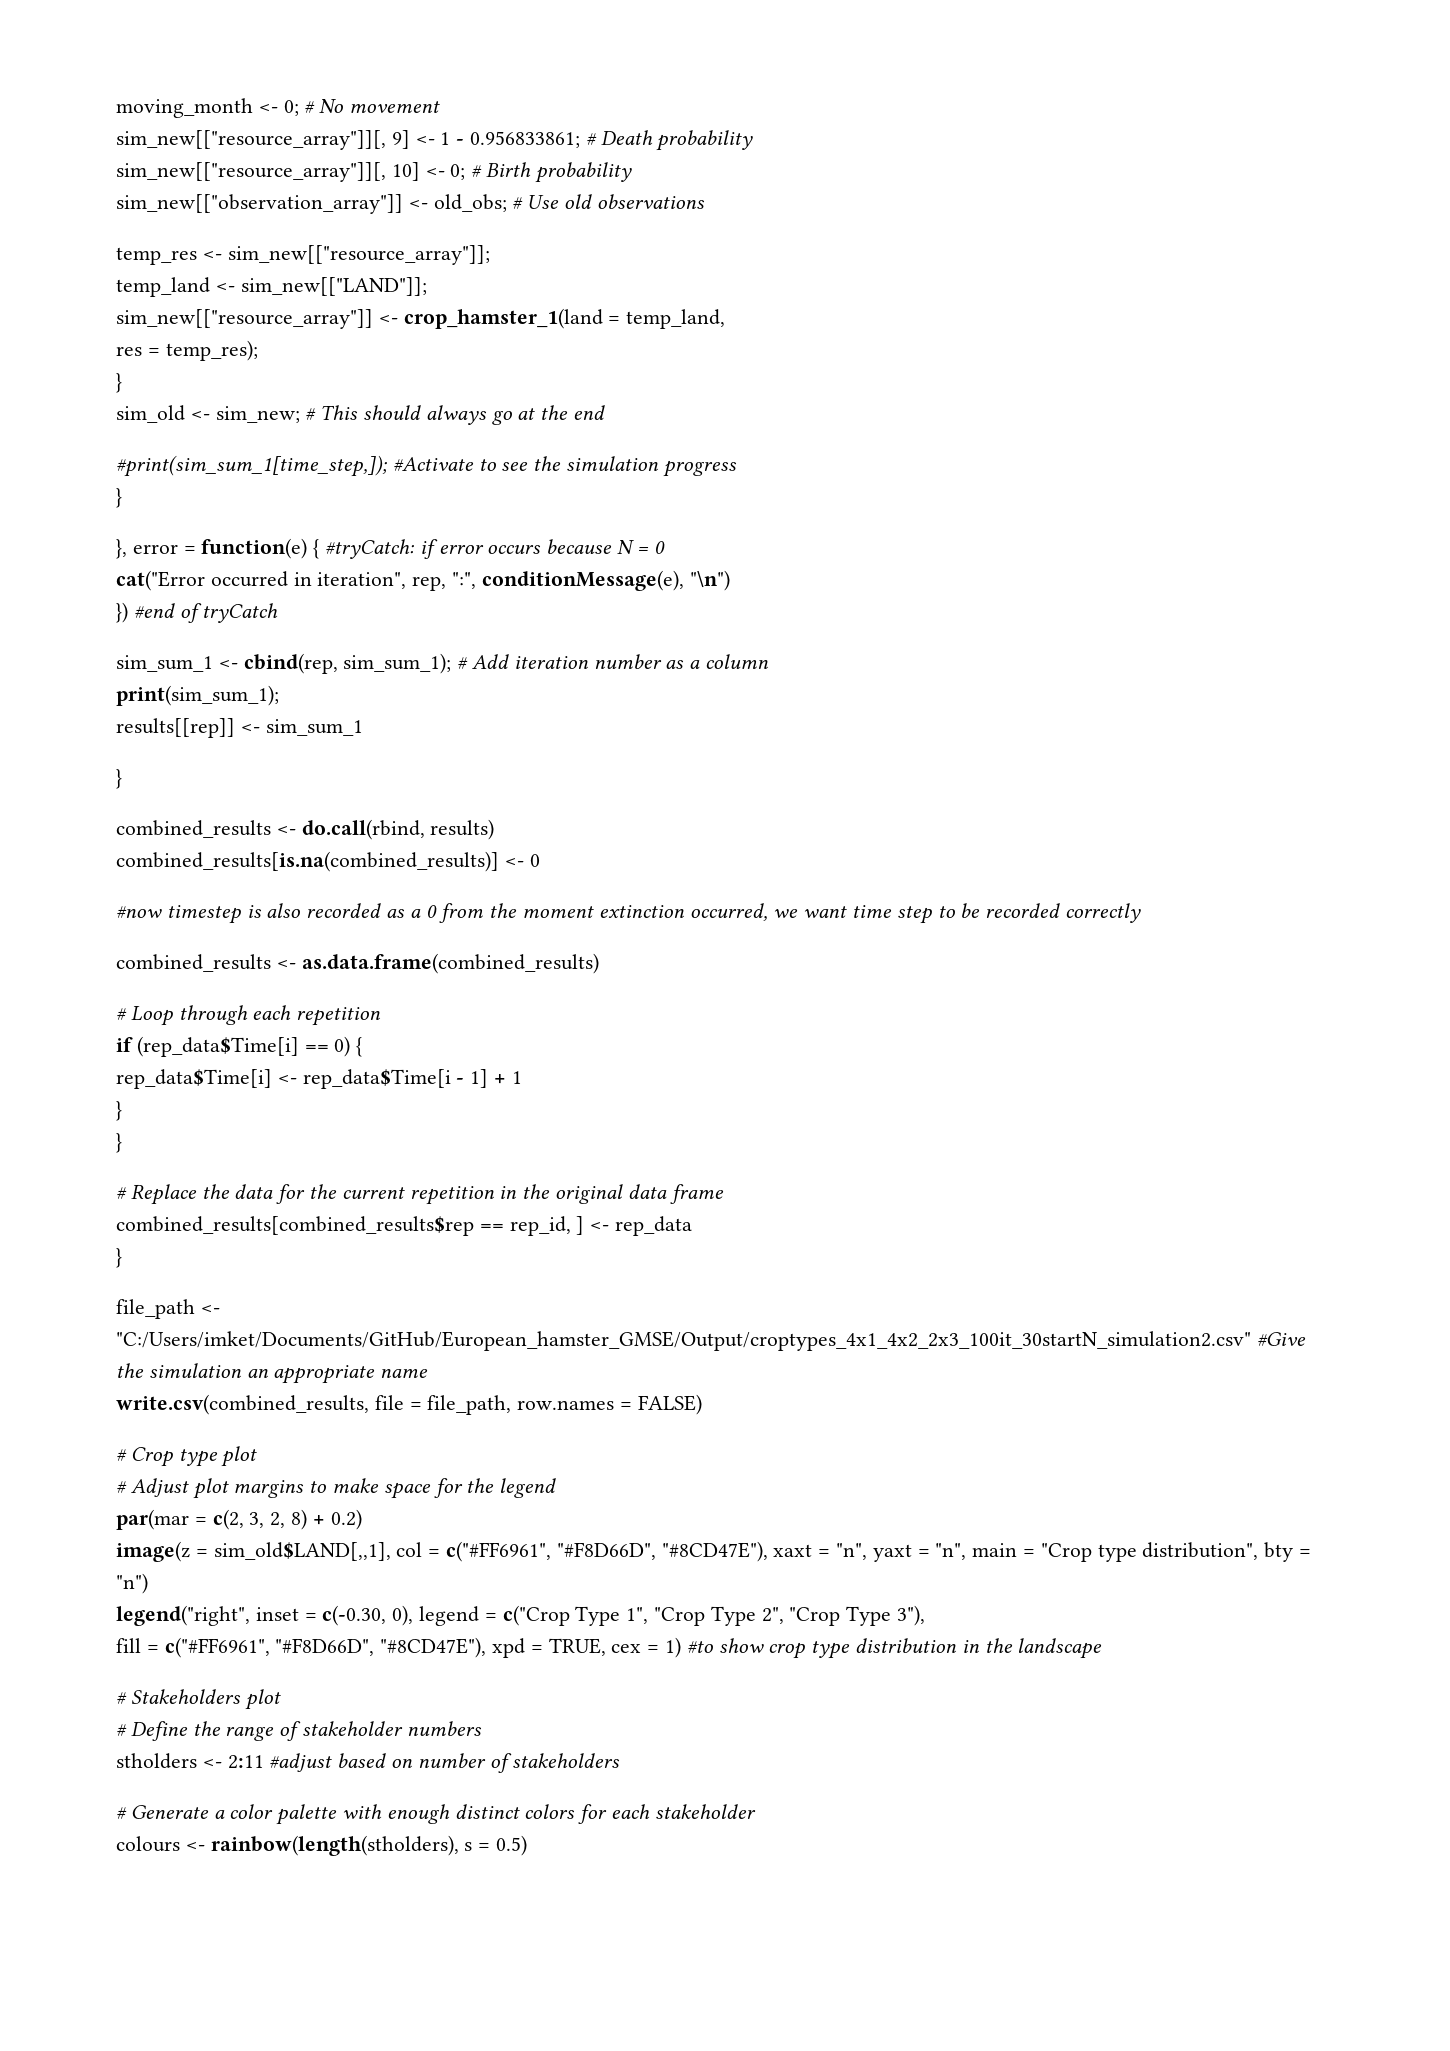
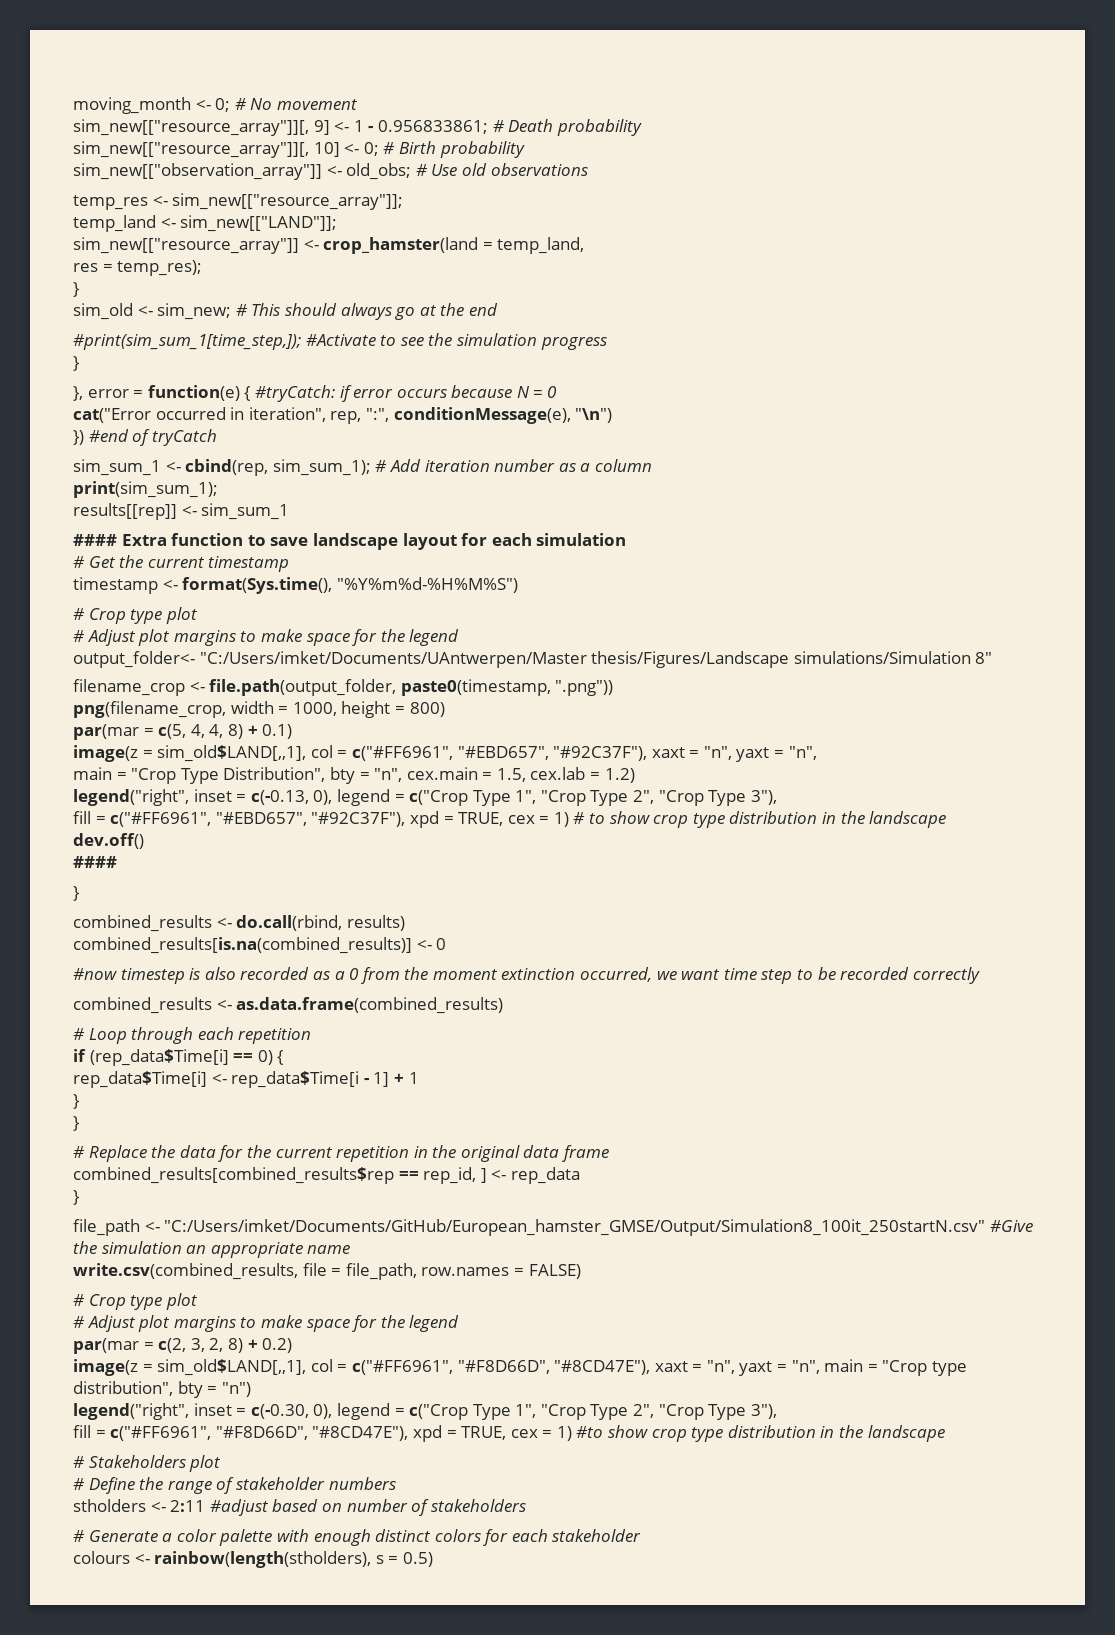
[403,308,603,329] crop_hamster_1(land -> [323,237,479,254] crop_hamster(land
(363, 727) none -> [73,533,627,550] [73,555,290,572] [73,577,518,594] [73,607,198,624] [73,629,460,646] [73,651,993,668] [73,679,614,696] [73,701,445,718] [73,724,293,740] [73,745,817,762] [73,767,635,784] [73,789,777,806] [73,811,947,828] [73,833,144,849] [73,856,117,868] // #### Extra function to save landscape layout for each simulation // # Get the current timestamp // timestamp <- format(Sys.time(), "%Y%m%d-%H%M%S") // # Crop type plot // # Adjust plot margins to make space for the legend // output_folder<- "C:/Users/imket/Documents/UAntwerpen/Master thesis/Figures/Landscape simulations/Simulation 8" // filename_crop <- file.path(output_folder, paste0(timestamp, ".png")) // png(filename_crop, width = 1000, height = 800) // par(mar = c(5, 4, 4, 8) + 0.1) // image(z = sim_old$LAND[,,1], col = c("#FF6961", "#EBD657", "#92C37F"), xaxt = "n", yaxt = "n", // main = "Crop Type Distribution", bty = "n", cex.main = 1.5, cex.lab = 1.2) // legend("right", inset = c(-0.13, 0), legend = c("Crop Type 1", "Crop Type 2", "Crop Type 3"), // fill = c("#FF6961", "#EBD657", "#92C37F"), xpd = TRUE, cex = 1) # to show crop type distribution in the landscape // dev.off() // ####
[116,1331,1251,1351] "C:/Users/imket/Documents/GitHub/European_hamster_GMSE/Output/croptypes_4x1_4x2_2x3_100it_30startN_simulation2.csv" -> [164,1219,986,1236] "C:/Users/imket/Documents/GitHub/European_hamster_GMSE/Output/Simulation8_100it_250startN.csv"

